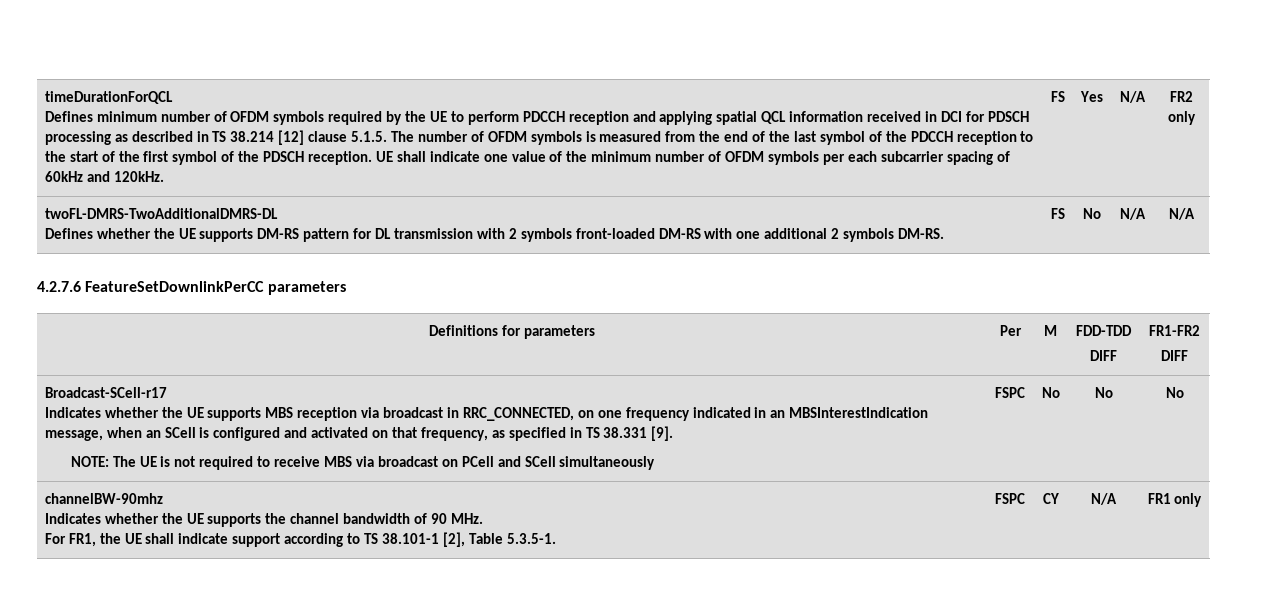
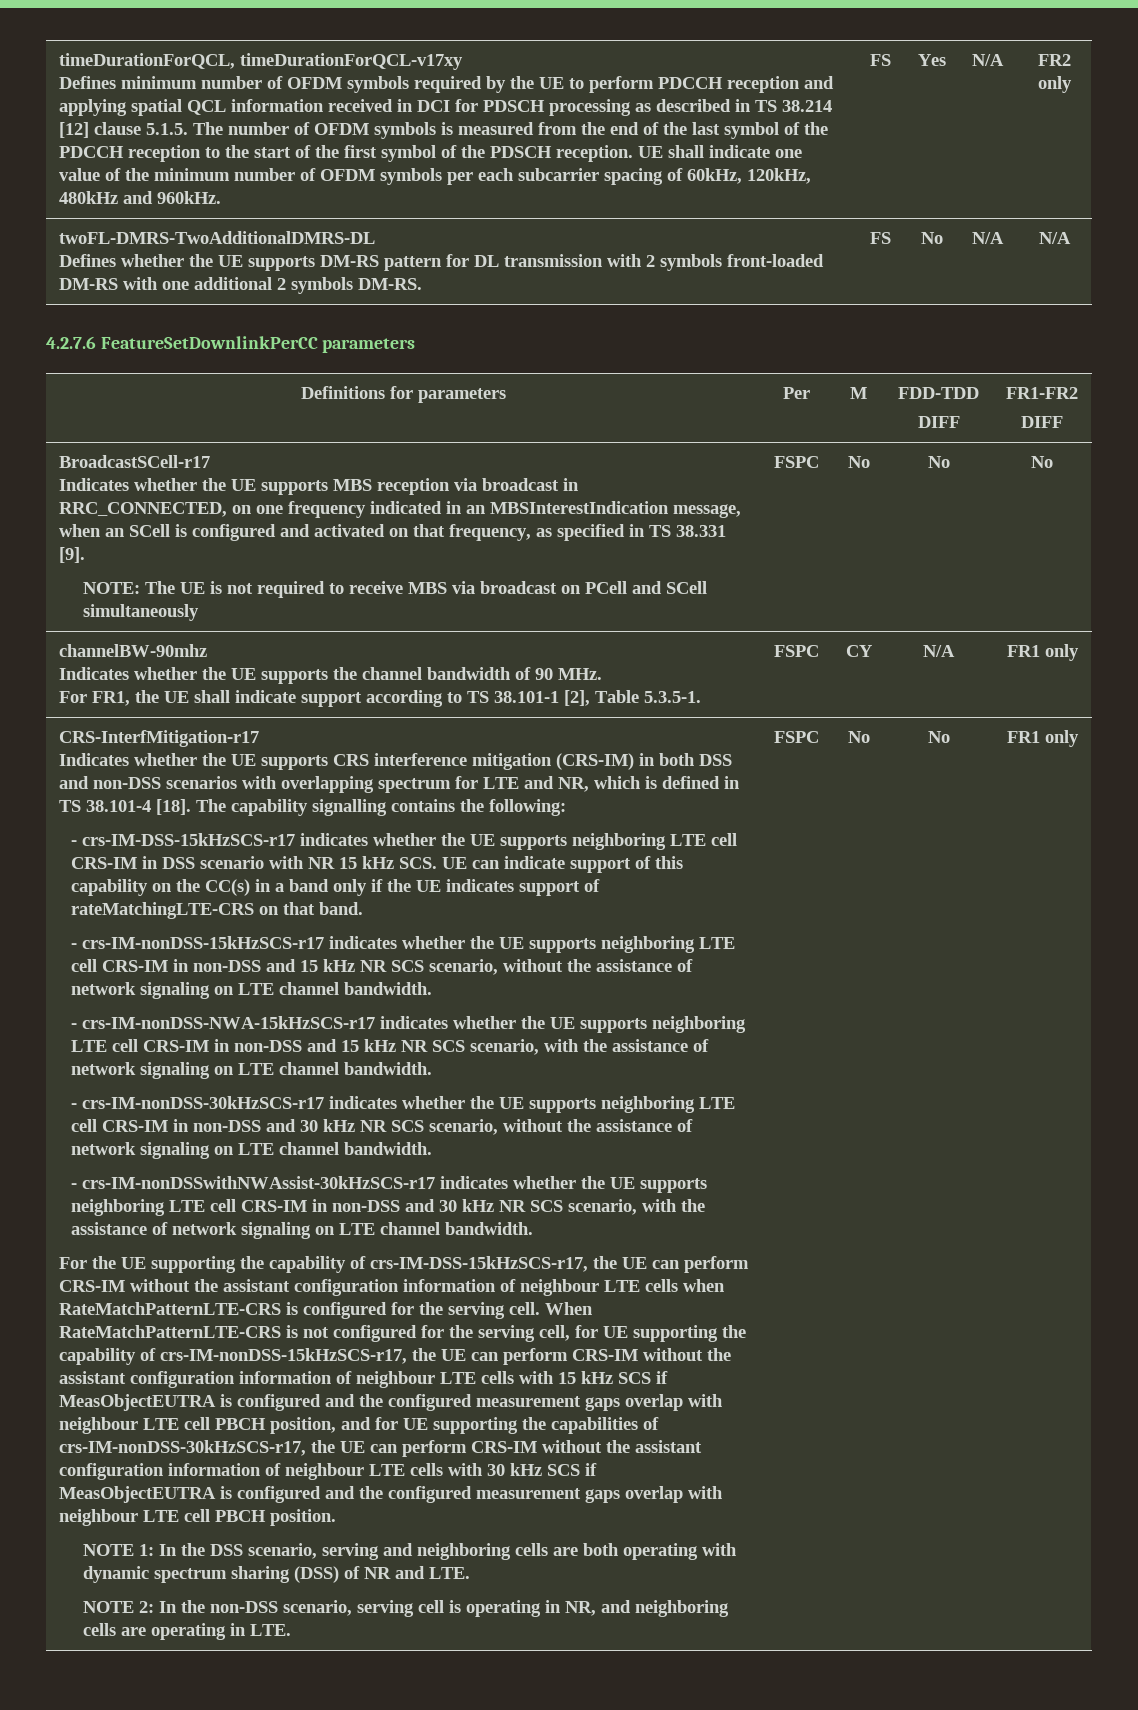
[44,91,173,104] timeDurationForQCL -> [58,53,463,70] timeDurationForQCL, timeDurationForQCL-v17xy
[44,171,164,182] 60kHz and 120kHz. -> [686,168,811,184] [58,191,221,204] 60kHz, 120kHz, 480kHz and 960kHz.
[44,387,167,398] Broadcast-SCell-r17 -> [58,455,210,468] BroadcastSCell-r17
(1203, 500) none -> [58,730,259,747] [58,753,732,770] [58,776,740,793] [58,799,566,816] [71,833,738,850] [71,856,684,873] [71,879,601,896] [71,902,364,919] [71,936,736,953] [71,959,694,975] [71,982,433,999] [71,1016,747,1033] [71,1039,710,1055] [71,1062,433,1079] [71,1096,736,1113] [71,1119,694,1135] [71,1142,433,1159] [71,1176,708,1193] [71,1199,706,1216] [71,1222,534,1239] [58,1256,749,1273] [58,1279,725,1296] [58,1302,593,1319] [58,1325,746,1342] [58,1348,731,1365] [58,1371,668,1388] [58,1394,723,1411] [58,1417,659,1434] [58,1440,702,1457] [58,1463,597,1480] [58,1486,723,1503] [58,1509,336,1526] [83,1543,738,1560] [83,1566,471,1583] [83,1600,730,1617] [83,1623,292,1640] [774,731,819,743] [847,731,870,743] [927,731,950,743] [1006,730,1079,747] // CRS-InterfMitigation-r17 // Indicates whether the UE supports CRS interference mitigation (CRS-IM) in both DSS and non-DSS scenarios with overlapping spectrum for LTE and NR, which is defined in TS 38.101-4 [18]. The capability signalling contains the following: // - crs-IM-DSS-15kHzSCS-r17 indicates whether the UE supports neighboring LTE cell CRS-IM in DSS scenario with NR 15 kHz SCS. UE can indicate support of this capability on the CC(s) in a band only if the UE indicates support of rateMatchingLTE-CRS on that band. // - crs-IM-nonDSS-15kHzSCS-r17 indicates whether the UE supports neighboring LTE cell CRS-IM in non-DSS and 15 kHz NR SCS scenario, without the assistance of network signaling on LTE channel bandwidth. // - crs-IM-nonDSS-NWA-15kHzSCS-r17 indicates whether the UE supports neighboring LTE cell CRS-IM in non-DSS and 15 kHz NR SCS scenario, with the assistance of network signaling on LTE channel bandwidth. // - crs-IM-nonDSS-30kHzSCS-r17 indicates whether the UE supports neighboring LTE cell CRS-IM in non-DSS and 30 kHz NR SCS scenario, without the assistance of network signaling on LTE channel bandwidth. // - crs-IM-nonDSSwithNWAssist-30kHzSCS-r17 indicates whether the UE supports neighboring LTE cell CRS-IM in non-DSS and 30 kHz NR SCS scenario, with the assistance of network signaling on LTE channel bandwidth. // For the UE supporting the capability of crs-IM-DSS-15kHzSCS-r17, the UE can perform CRS-IM without the assistant configuration information of neighbour LTE cells when RateMatchPatternLTE-CRS is configured for the serving cell. When RateMatchPatternLTE-CRS is not configured for the serving cell, for UE supporting the capability of crs-IM-nonDSS-15kHzSCS-r17, the UE can perform CRS-IM without the assistant configuration information of neighbour LTE cells with 15 kHz SCS if MeasObjectEUTRA is configured and the configured measurement gaps overlap with neighbour LTE cell PBCH position, and for UE supporting the capabilities of crs-IM-nonDSS-30kHzSCS-r17, the UE can perform CRS-IM without the assistant configuration information of neighbour LTE cells with 30 kHz SCS if MeasObjectEUTRA is configured and the configured measurement gaps overlap with neighbour LTE cell PBCH position. // NOTE 1: In the DSS scenario, serving and neighboring cells are both operating with dynamic spectrum sharing (DSS) of NR and LTE. // NOTE 2: In the non-DSS scenario, serving cell is operating in NR, and neighboring cells are operating in LTE. | FSPC | No | No | FR1 only

